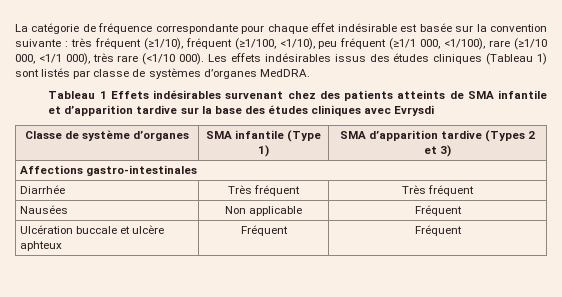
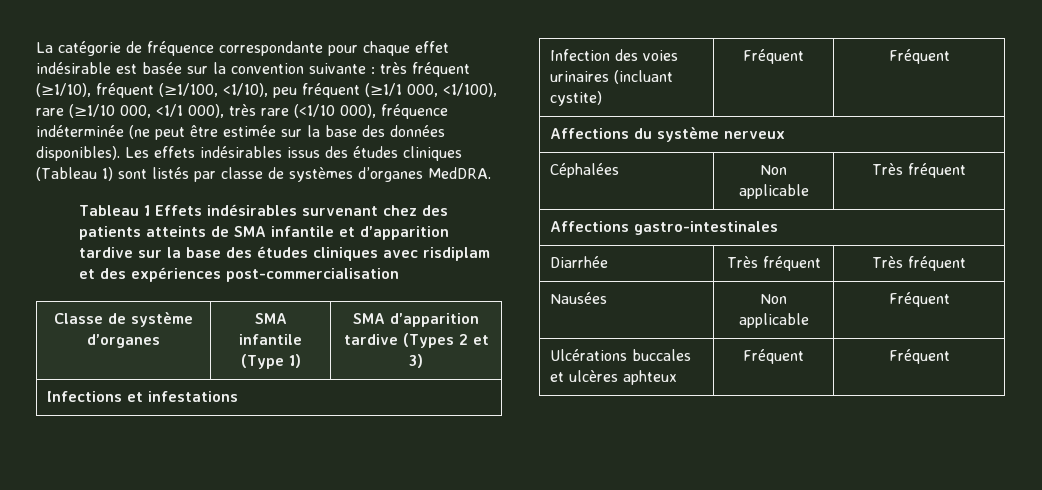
[179,53,205,65] 000). -> [340,104,448,119] [36,125,445,140] [36,146,120,161] 000), fréquence indéterminée (ne peut être estimée sur la base des données disponibles).
[394,105,435,116] Evrysdi -> [423,247,491,261] [79,267,400,282] risdiplam et des expériences post-commercialisation
(452, 151) none -> [46,391,238,402] [549,49,678,61] [549,70,673,84] [549,91,602,106] [743,49,804,64] [888,49,950,64] [549,127,785,142] [549,163,619,178] [760,165,787,175] [738,184,809,199] [872,163,966,178] // Infections et infestations // Infection des voies urinaires (incluant cystite) | Fréquent | Fréquent // Affections du système nerveux // Céphalées | Non applicable | Très fréquent
[19,225,165,234] Ulcération buccale et ulcère -> [549,349,691,361] [549,370,618,382] Ulcérations buccales et ulcères

